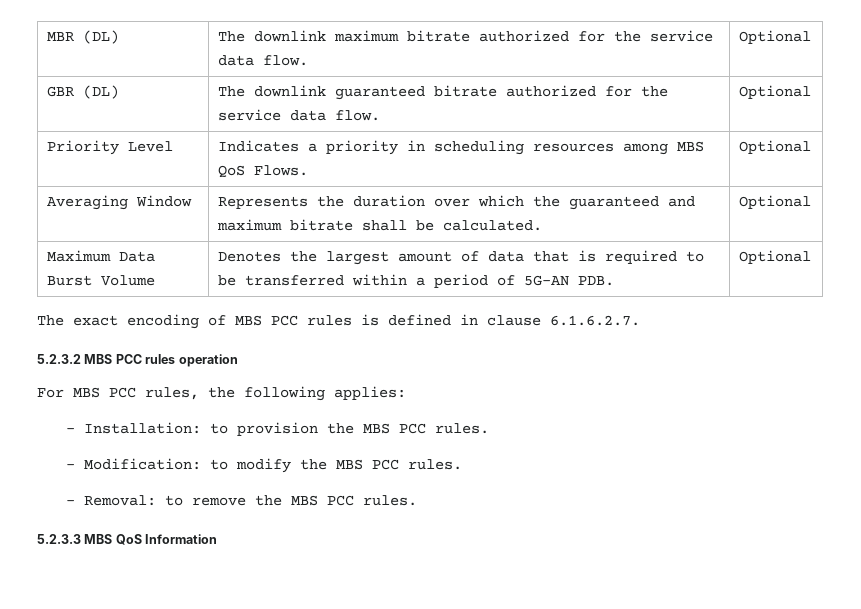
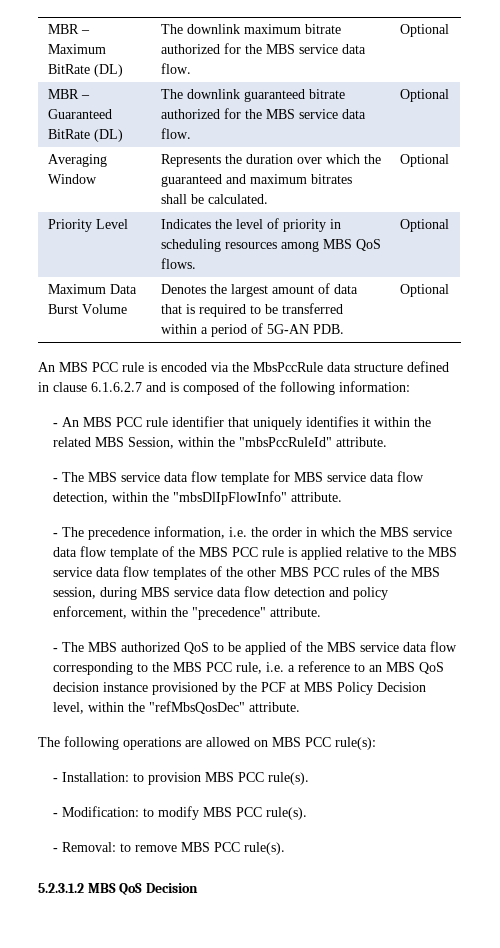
[47,32,75,41] MBR -> [47,24,90,34] [47,44,106,54] [47,64,90,74] MBR – Maximum BitRate
[650,30,714,42] [218,55,309,66] [739,30,812,44] [47,86,75,97] service data flow. | Optional // GBR -> [265,44,366,54] [160,63,191,74] [399,24,449,37] [47,89,90,99] [47,109,112,119] [47,129,90,139] MBS service data flow. | Optional // MBR – Guaranteed BitRate
[218,109,381,121] [739,85,812,99] [47,140,174,155] [218,140,705,155] [218,165,309,178] [739,140,812,154] service data flow. | Optional // Priority Level | Indicates a priority in scheduling resources among MBS QoS Flows. | Optional -> [265,109,366,119] [160,128,191,139] [399,89,449,102] MBS service data flow. | Optional
[290,219,354,231] bitrate -> [310,174,352,184] bitrates
(812, 202) none -> [47,219,128,232] [160,218,341,232] [160,239,381,252] [160,258,196,269] [399,219,449,232] // Priority Level | Indicates the level of priority in scheduling resources among MBS QoS flows. | Optional
[37,314,640,329] [37,354,238,367] [37,386,406,401] The exact encoding of MBS PCC rules is defined in clause 6.1.6.2.7. // 5.2.3.2 MBS PCC rules operation // For MBS PCC rules, the following applies: -> [38,361,449,372] [38,381,410,395] [53,416,432,430] [53,437,388,449] [53,471,425,485] [53,491,343,505] [53,526,453,540] [53,546,458,560] [53,566,441,580] [53,586,389,600] [53,606,322,620] [53,641,458,655] [53,661,445,675] [53,682,427,695] [53,701,301,714] [38,736,376,750] An MBS PCC rule is encoded via the MbsPccRule data structure defined in clause 6.1.6.2.7 and is composed of the following information: // - An MBS PCC rule identifier that uniquely identifies it within the related MBS Session, within the "mbsPccRuleId" attribute. // - The MBS service data flow template for MBS service data flow detection, within the "mbsDlIpFlowInfo" attribute. // - The precedence information, i.e. the order in which the MBS service data flow template of the MBS PCC rule is applied relative to the MBS service data flow templates of the other MBS PCC rules of the MBS session, during MBS service data flow detection and policy enforcement, within the "precedence" attribute. // - The MBS authorized QoS to be applied of the MBS service data flow corresponding to the MBS PCC rule, i.e. a reference to an MBS QoS decision instance provisioned by the PCF at MBS Policy Decision level, within the "refMbsQosDec" attribute. // The following operations are allowed on MBS PCC rule(s):
[327,423,490,434] the MBS PCC rules. -> [205,772,310,785] MBS PCC rule(s).
[300,459,463,470] the MBS PCC rules. -> [203,807,308,820] MBS PCC rule(s).
[255,495,418,506] [37,534,218,545] the MBS PCC rules. // 5.2.3.3 MBS QoS Information -> [181,842,286,855] [38,883,198,895] MBS PCC rule(s). // 5.2.3.1.2 MBS QoS Decision

